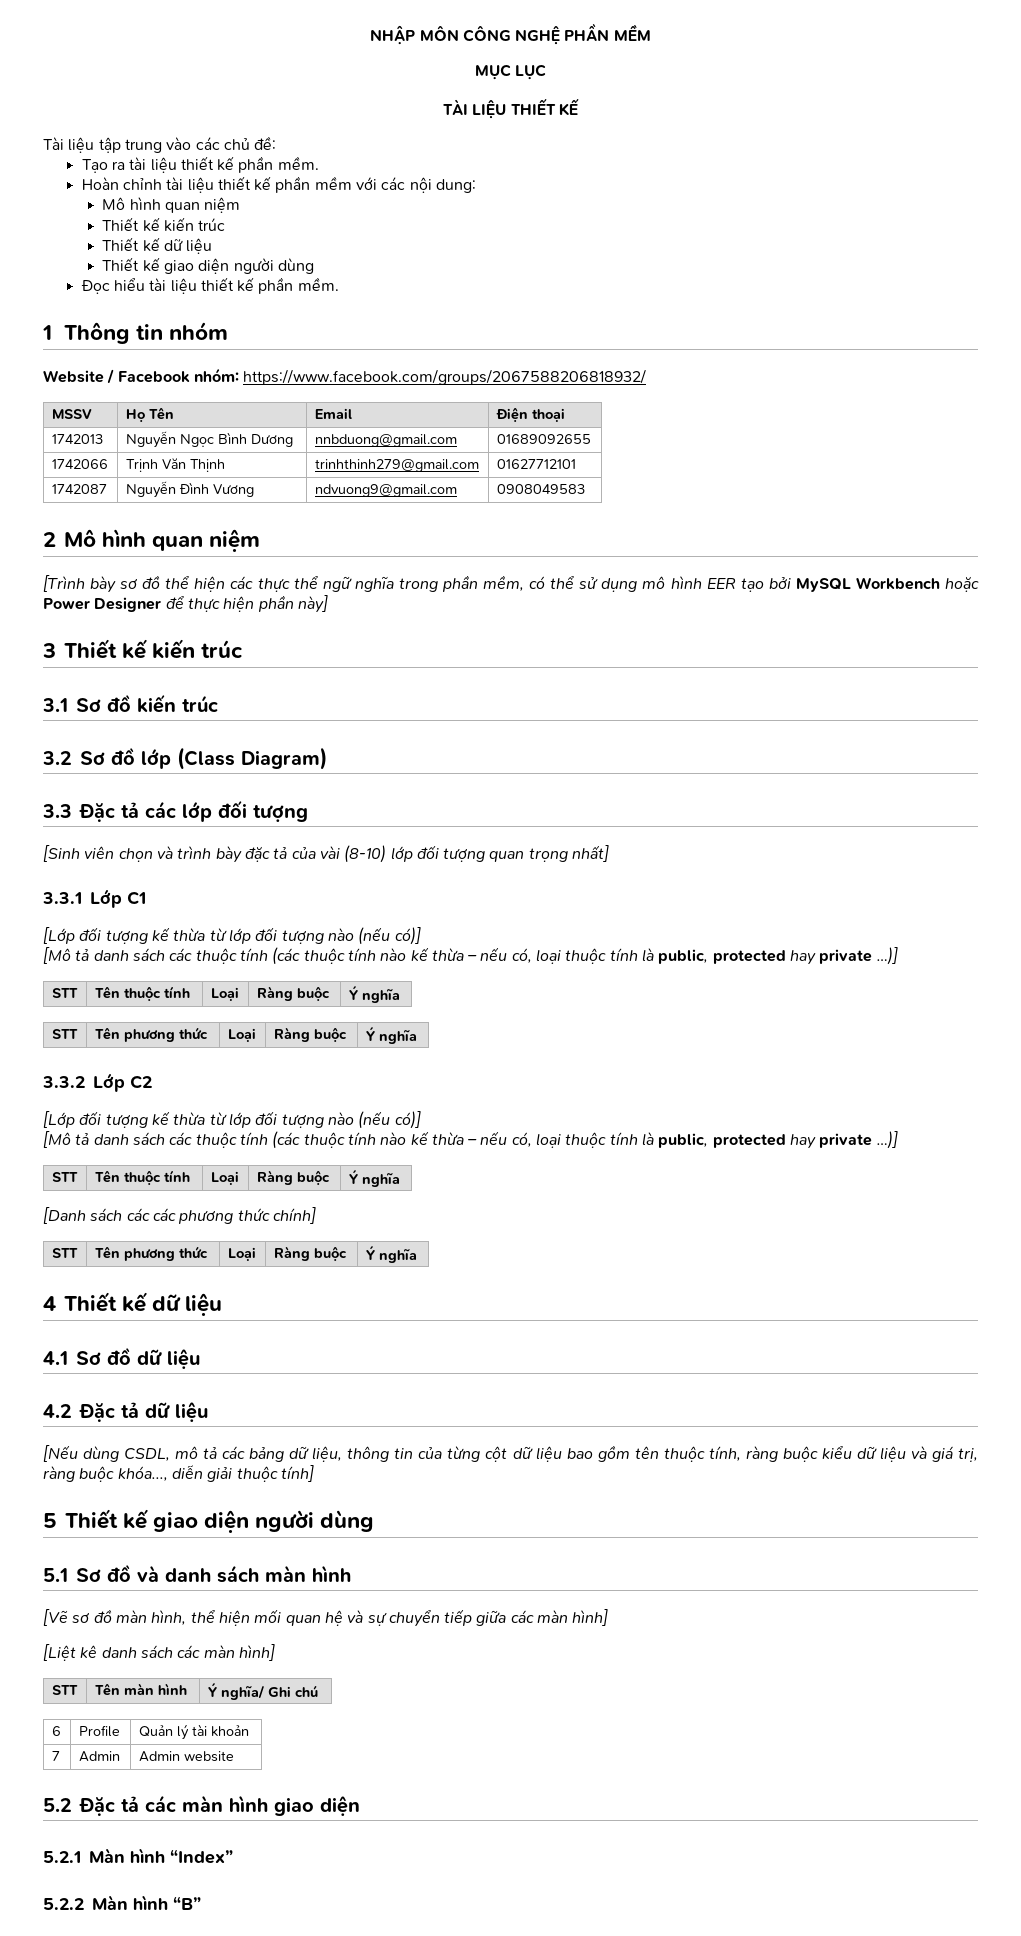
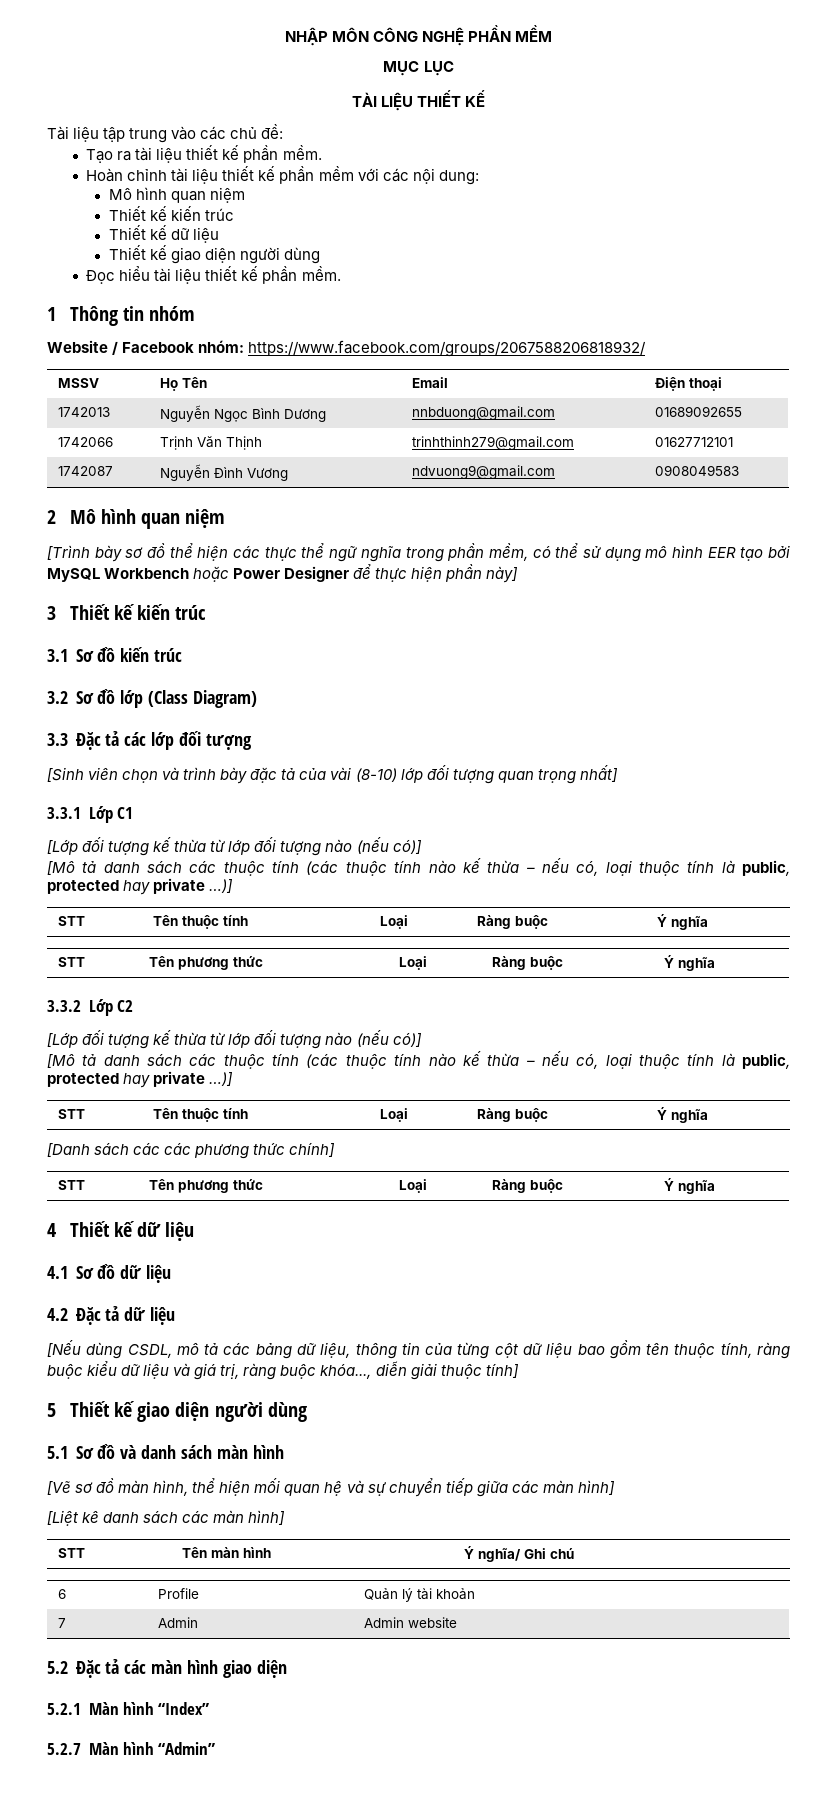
[43,1895,201,1910] 5.2.2 Màn hình “B” -> [47,1742,216,1755] 5.2.7 Màn hình “Admin”

